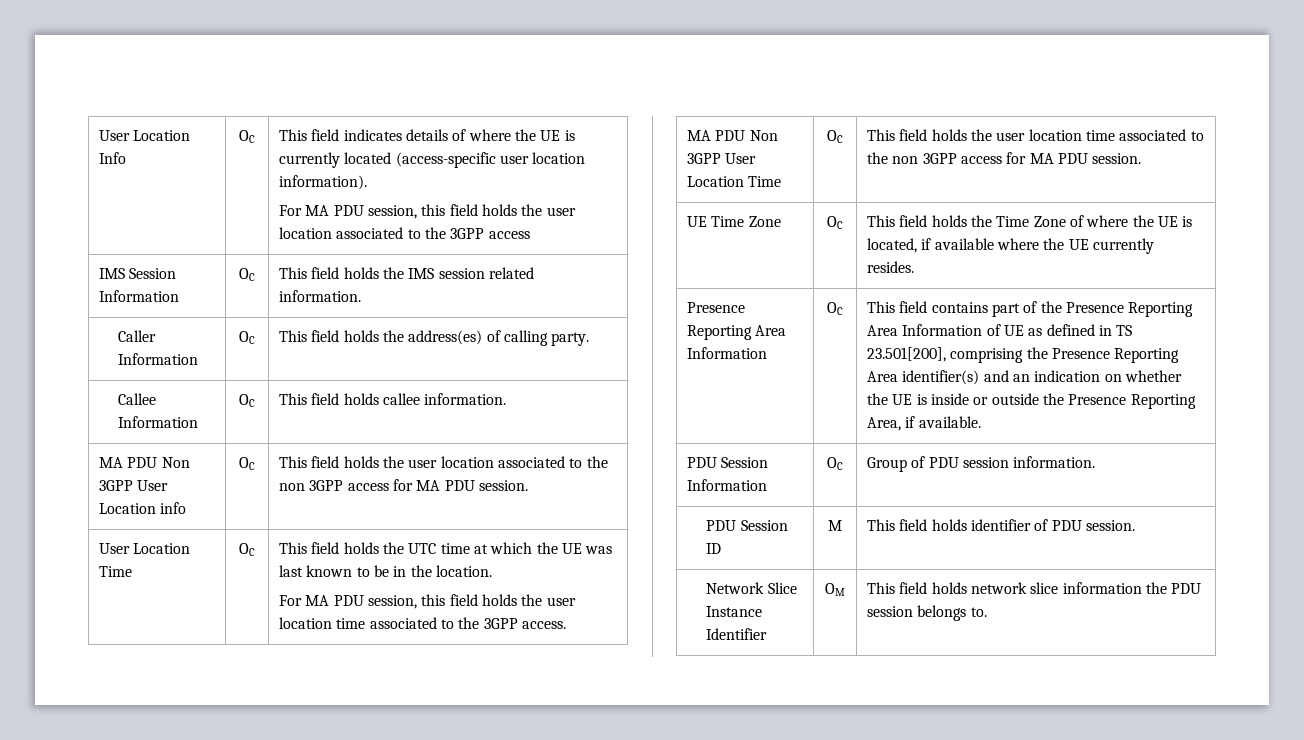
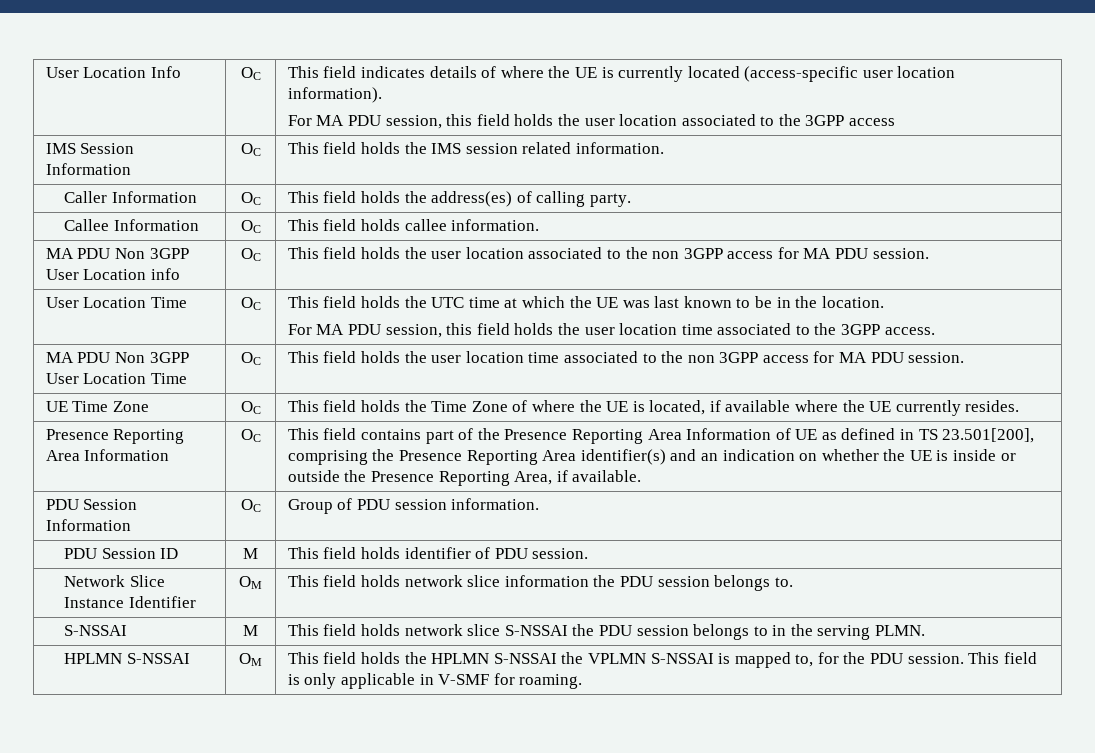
(987, 612) none -> [64,625,128,636] [243,625,258,636] [287,624,926,640] [64,653,190,664] [239,653,262,666] [287,652,1037,668] [287,673,583,689] // S-NSSAI | M | This field holds network slice S-NSSAI the PDU session belongs to in the serving PLMN. // HPLMN S-NSSAI | OM | This field holds the HPLMN S-NSSAI the VPLMN S-NSSAI is mapped to, for the PDU session. This field is only applicable in V-SMF for roaming.

